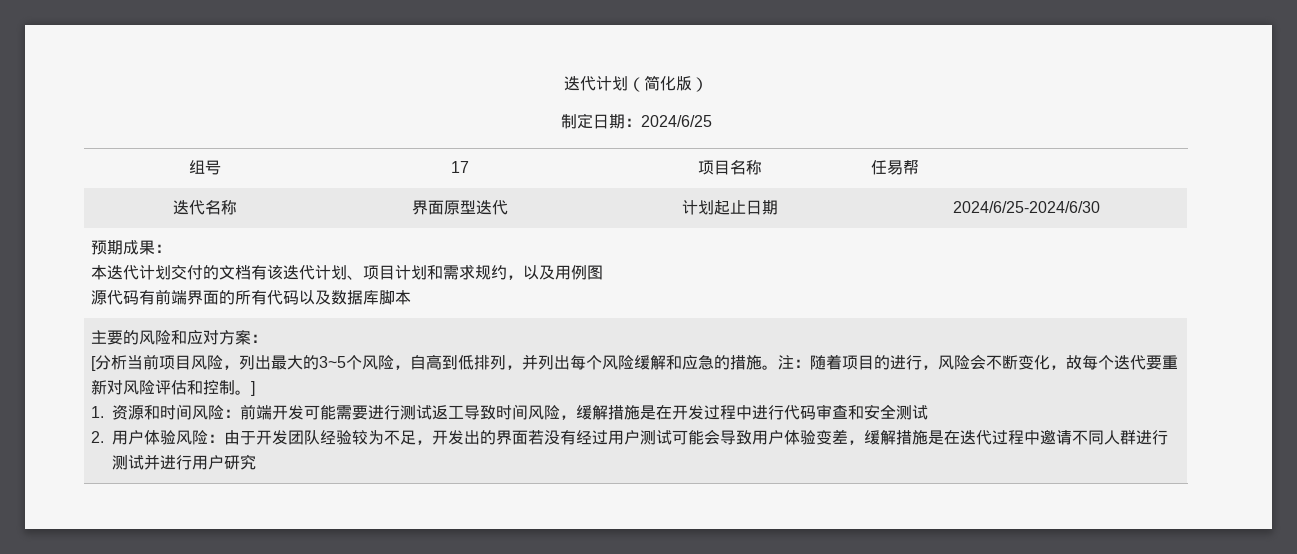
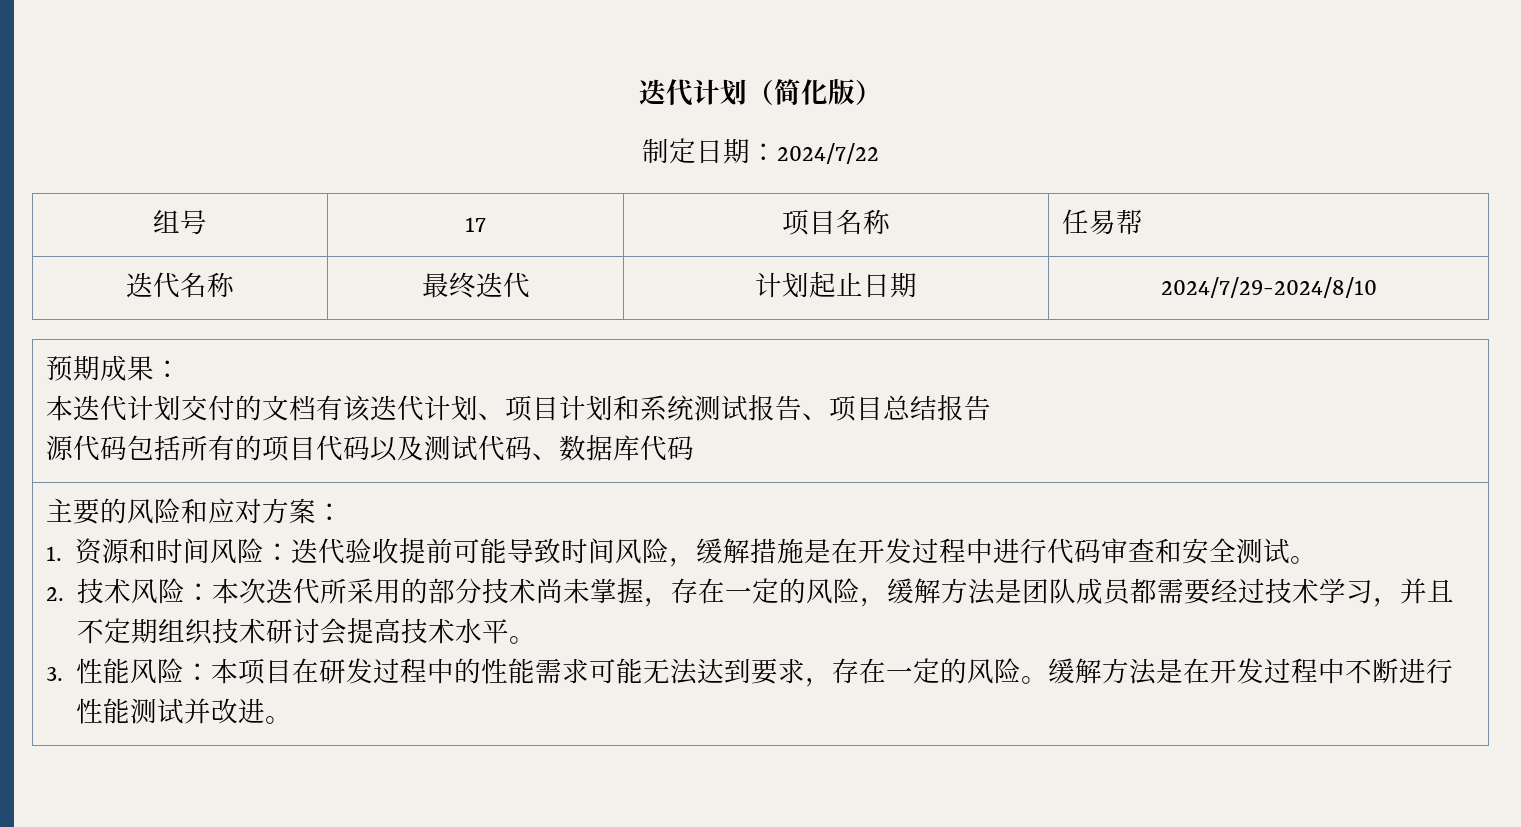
[640,115,712,127] 2024/6/25 -> [777,143,879,164] 2024/7/22
[411,200,476,215] 界面原型 -> [421,272,476,299] 最终
[952,201,1100,213] 2024/6/25-2024/6/30 -> [1160,277,1377,298] 2024/7/29-2024/8/10
[443,264,604,280] [91,289,412,305] 需求规约，以及用例图 // 源代码有前端界面的所有代码以及数据库脚本 -> [640,395,992,422] [46,435,695,462] 系统测试报告、项目总结报告 // 源代码包括所有的项目代码以及测试代码、数据库代码
[91,354,1179,371] [91,379,256,396] // [分析当前项目风险，列出最大的3~5个风险，自高到低排列，并列出每个风险缓解和应急的措施。注：随着项目的进行，风险会不断变化，故每个迭代要重新对风险评估和控制。] -> (344, 512) none
[240,404,465,420] 前端开发可能需要进行测试返工 -> [291,538,508,564] 迭代验收提前可能
(929, 412) none -> [1290,556,1318,564] 。
[112,429,1169,445] [112,454,257,470] 用户体验风险：由于开发团队经验较为不足，开发出的界面若没有经过用户测试可能会导致用户体验变差，缓解措施是在迭代过程中邀请不同人群进行测试并进行用户研究 -> [77,578,1455,607] [77,618,537,645] [46,658,1454,687] [76,698,293,724] 技术风险：本次迭代所采用的部分技术尚未掌握，存在一定的风险，缓解方法是团队成员都需要经过技术学习，并且不定期组织技术研讨会提高技术水平。 // 3.性能风险：本项目在研发过程中的性能需求可能无法达到要求，存在一定的风险。缓解方法是在开发过程中不断进行性能测试并改进。

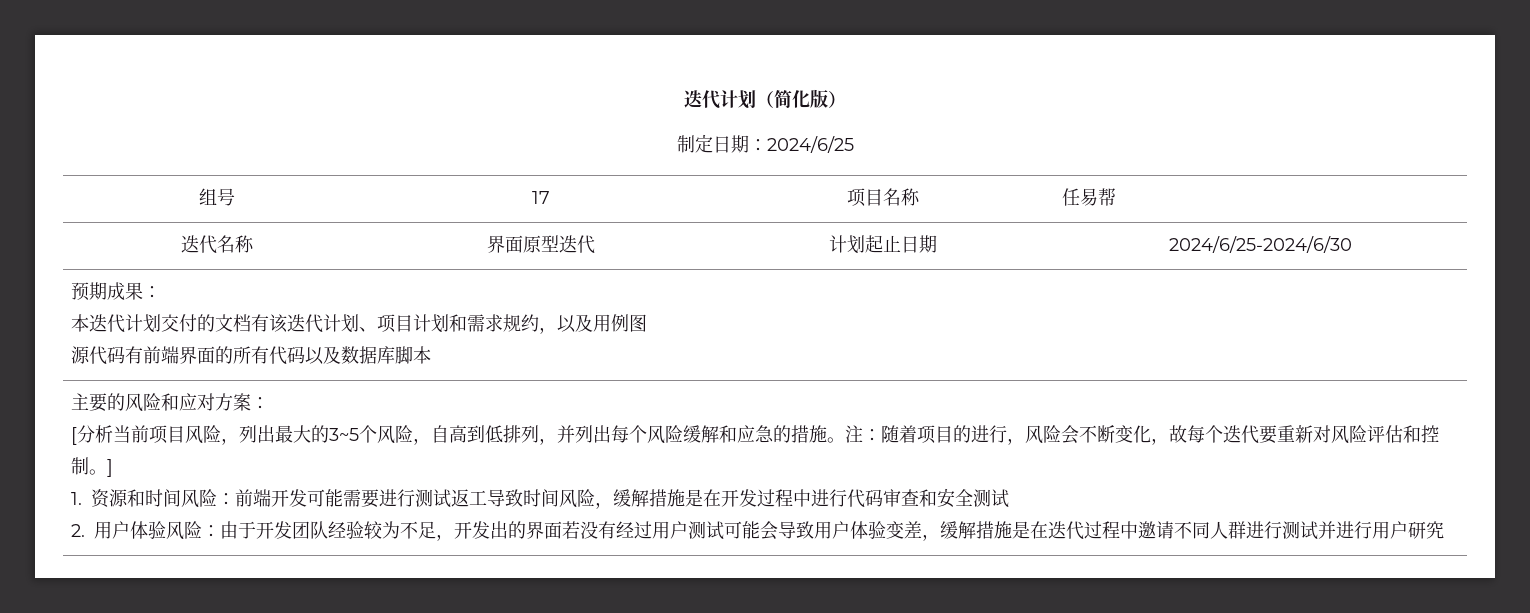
[777,143,879,164] 2024/7/22 -> [766,136,854,153] 2024/6/25
[421,272,476,299] 最终 -> [486,235,559,253] 界面原型
[1160,277,1377,298] 2024/7/29-2024/8/10 -> [1169,236,1352,253] 2024/6/25-2024/6/30
[640,395,992,422] [46,435,695,462] 系统测试报告、项目总结报告 // 源代码包括所有的项目代码以及测试代码、数据库代码 -> [466,314,647,334] [70,346,431,365] 需求规约，以及用例图 // 源代码有前端界面的所有代码以及数据库脚本
(344, 512) none -> [70,425,1439,445] [70,457,113,477] // [分析当前项目风险，列出最大的3~5个风险，自高到低排列，并列出每个风险缓解和应急的措施。注：随着项目的进行，风险会不断变化，故每个迭代要重新对风险评估和控制。]
[291,538,508,564] 迭代验收提前可能 -> [234,489,487,508] 前端开发可能需要进行测试返工
[1290,556,1318,564] 。 -> (1009, 498) none
[77,578,1455,607] [77,618,537,645] [46,658,1454,687] [76,698,293,724] 技术风险：本次迭代所采用的部分技术尚未掌握，存在一定的风险，缓解方法是团队成员都需要经过技术学习，并且不定期组织技术研讨会提高技术水平。 // 3.性能风险：本项目在研发过程中的性能需求可能无法达到要求，存在一定的风险。缓解方法是在开发过程中不断进行性能测试并改进。 -> [93,521,1444,541] 用户体验风险：由于开发团队经验较为不足，开发出的界面若没有经过用户测试可能会导致用户体验变差，缓解措施是在迭代过程中邀请不同人群进行测试并进行用户研究

